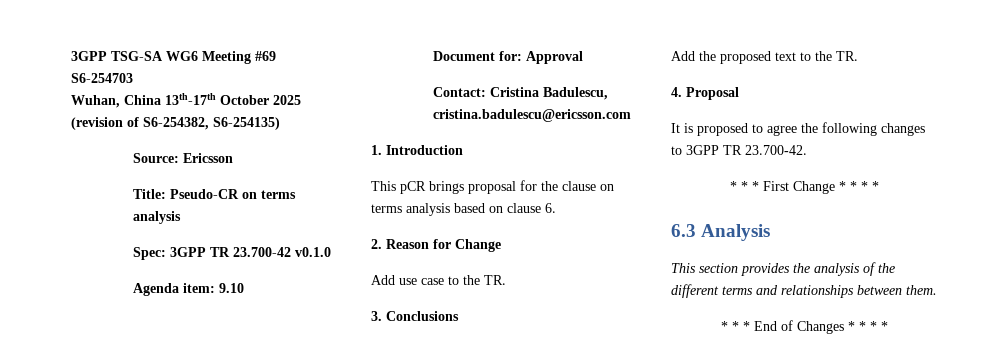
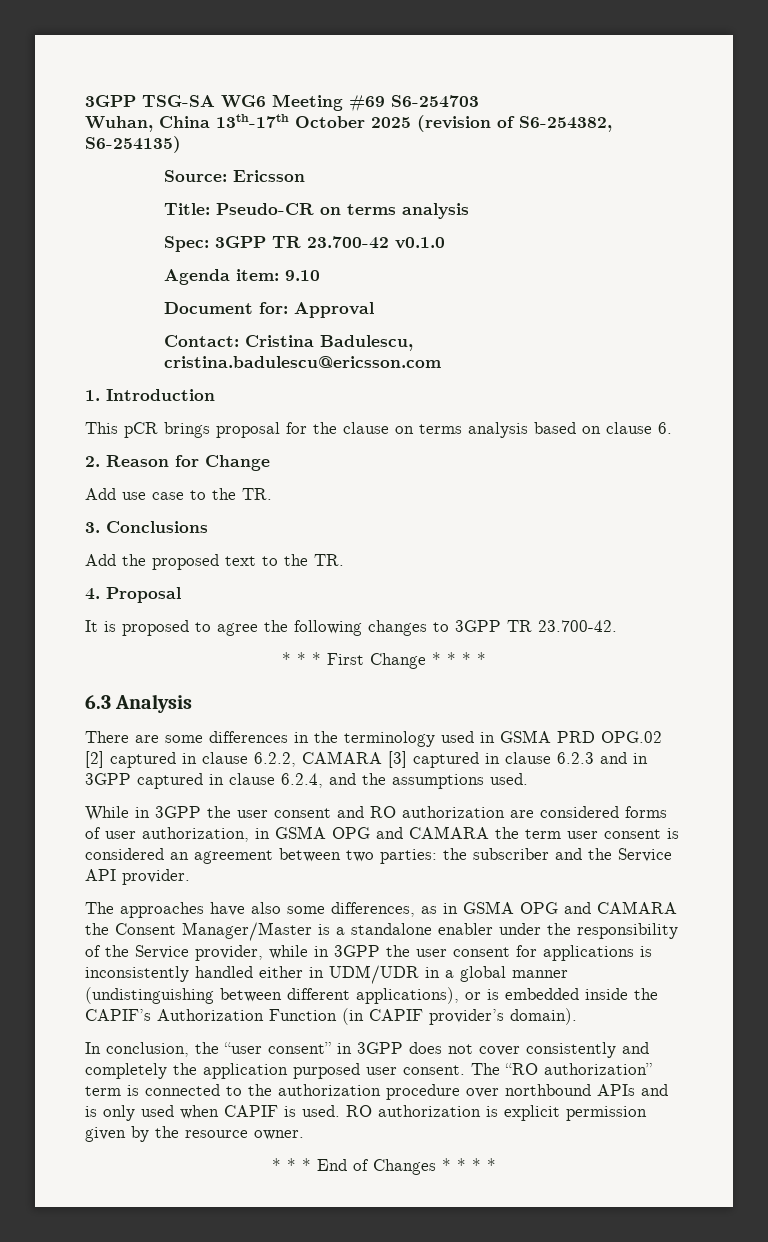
[671,262,895,276] [671,284,937,298] This section provides the analysis of the different terms and relationships between them. -> [85,730,662,747] [85,751,648,768] [85,773,528,789] [85,806,667,821] [85,826,679,842] [85,848,672,864] [85,869,190,885] [85,901,677,918] [85,922,678,941] [85,945,652,961] [85,965,568,984] [85,987,658,1004] [85,1008,577,1025] [85,1042,649,1058] [85,1063,652,1079] [85,1084,668,1100] [85,1105,647,1121] [85,1126,304,1142] There are some differences in the terminology used in GSMA PRD OPG.02 [2] captured in clause 6.2.2, CAMARA [3] captured in clause 6.2.3 and in 3GPP captured in clause 6.2.4, and the assumptions used. // While in 3GPP the user consent and RO authorization are considered forms of user authorization, in GSMA OPG and CAMARA the term user consent is considered an agreement between two parties: the subscriber and the Service API provider. // The approaches have also some differences, as in GSMA OPG and CAMARA the Consent Manager/Master is a standalone enabler under the responsibility of the Service provider, while in 3GPP the user consent for applications is inconsistently handled either in UDM/UDR in a global manner (undistinguishing between different applications), or is embedded inside the CAPIF’s Authorization Function (in CAPIF provider’s domain). // In conclusion, the “user consent” in 3GPP does not cover consistently and completely the application purposed user consent. The “RO authorization” term is connected to the authorization procedure over northbound APIs and is only used when CAPIF is used. RO authorization is explicit permission given by the resource owner.

